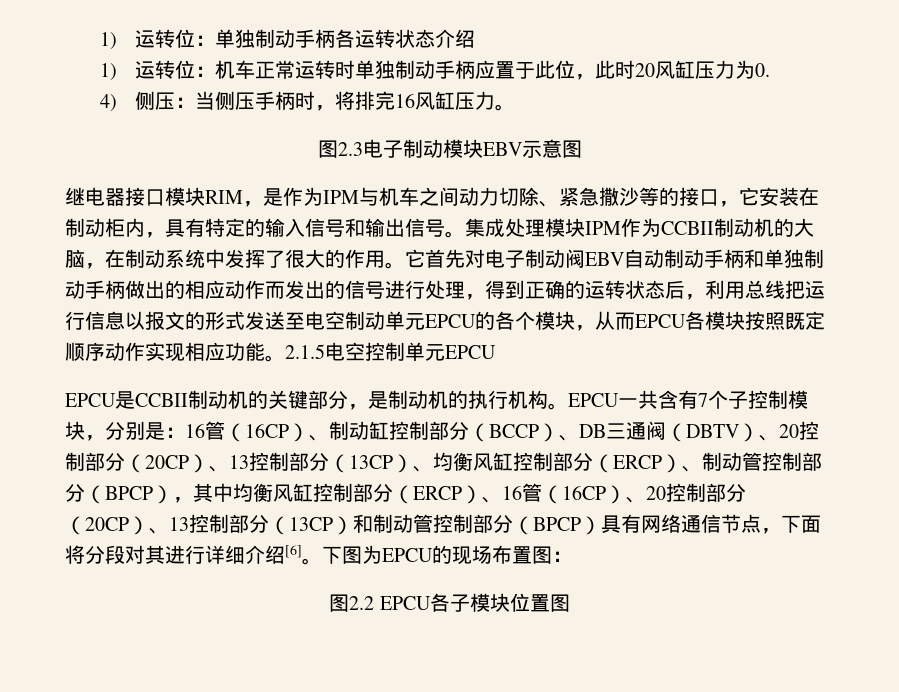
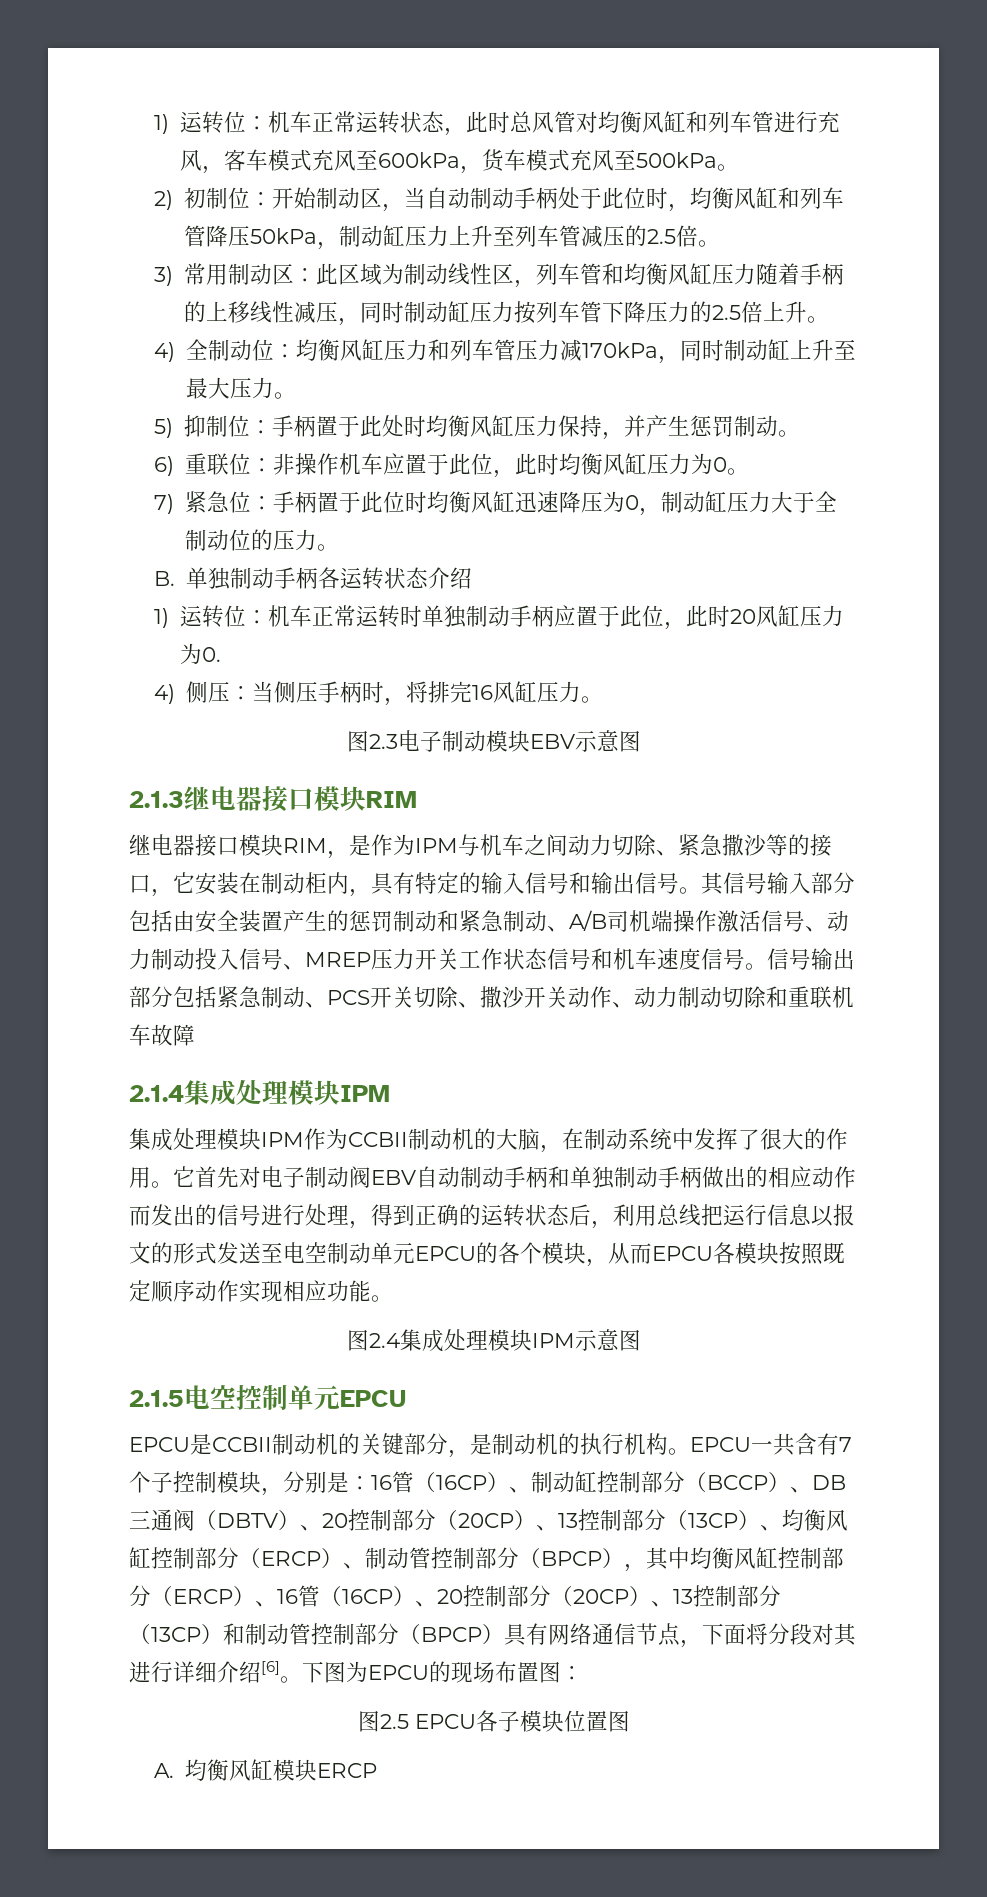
[100,29,216,50] 1)运转位： -> [154,111,840,136] [179,149,739,174] [154,187,844,212] [183,225,720,250] [154,263,844,288] [183,301,829,326] [154,339,856,364] [185,377,296,399] [154,415,800,440] [154,453,749,478] [154,491,837,516] [184,529,339,551] [154,571,176,586] 1)运转位：机车正常运转状态，此时总风管对均衡风缸和列车管进行充风，客车模式充风至600kPa，货车模式充风至500kPa。 // 2)初制位：开始制动区，当自动制动手柄处于此位时，均衡风缸和列车管降压50kPa，制动缸压力上升至列车管减压的2.5倍。 // 3)常用制动区：此区域为制动线性区，列车管和均衡风缸压力随着手柄的上移线性减压，同时制动缸压力按列车管下降压力的2.5倍上升。 // 4)全制动位：均衡风缸压力和列车管压力减170kPa，同时制动缸上升至最大压力。 // 5)抑制位：手柄置于此处时均衡风缸压力保持，并产生惩罚制动。 // 6)重联位：非操作机车应置于此位，此时均衡风缸压力为0。 // 7)紧急位：手柄置于此位时均衡风缸迅速降压为0，制动缸压力大于全制动位的压力。 // B.
(582, 149) none -> [129,786,417,812] // 2.1.3继电器接口模块RIM
(465, 234) none -> [701,872,855,895] [129,910,849,933] [129,948,855,970] [129,986,854,1008] [129,1024,195,1046] [129,1079,390,1105] 其信号输入部分包括由安全装置产生的惩罚制动和紧急制动、A/B司机端操作激活信号、动力制动投入信号、MREP压力开关工作状态信号和机车速度信号。信号输出部分包括紧急制动、PCS开关切除、撒沙开关动作、动力制动切除和重联机车故障 // 2.1.4集成处理模块IPM //
(285, 358) none -> [346,1329,641,1352] // 图2.4集成处理模块IPM示意图 //
[349,596,375,610] 2.2 -> [379,1714,409,1729] 2.5
(570, 603) none -> [154,1759,377,1781] // A.均衡风缸模块ERCP

